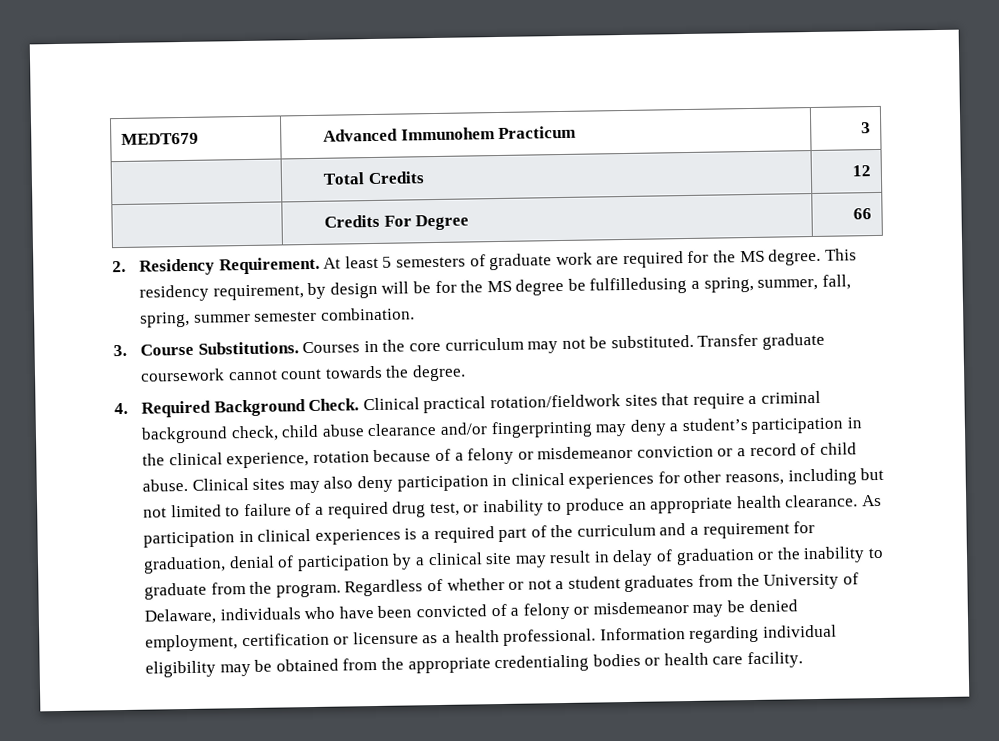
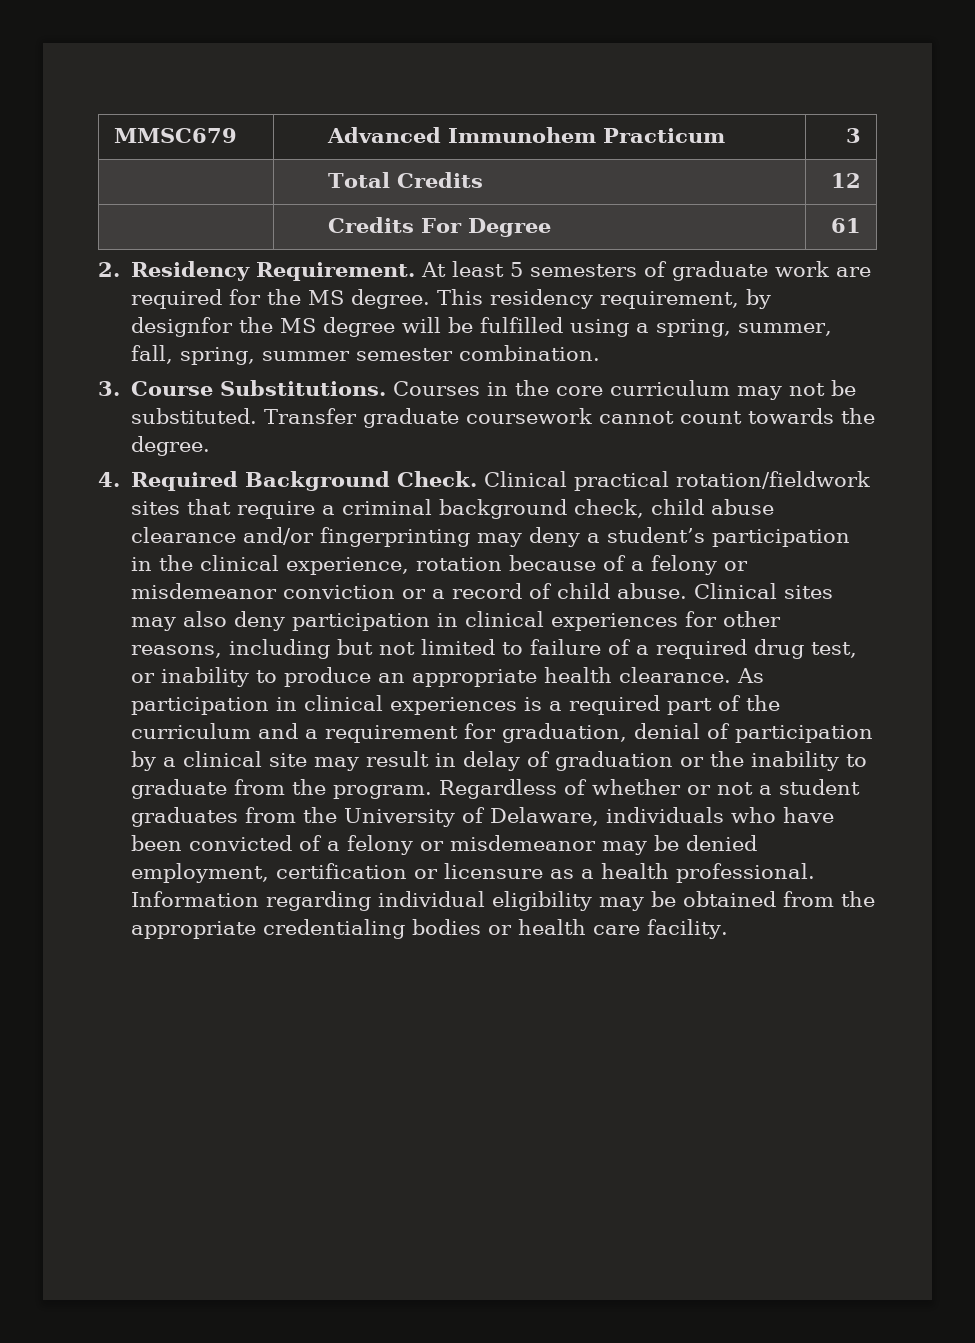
[120,132,199,145] MEDT679 -> [113,128,237,143] MMSC679
[853,208,873,220] 66 -> [831,218,862,233] 61
[329,277,688,299] design will be for the MS degree be fulfilledusing -> [130,317,629,337] designfor the MS degree will be fulfilled using

